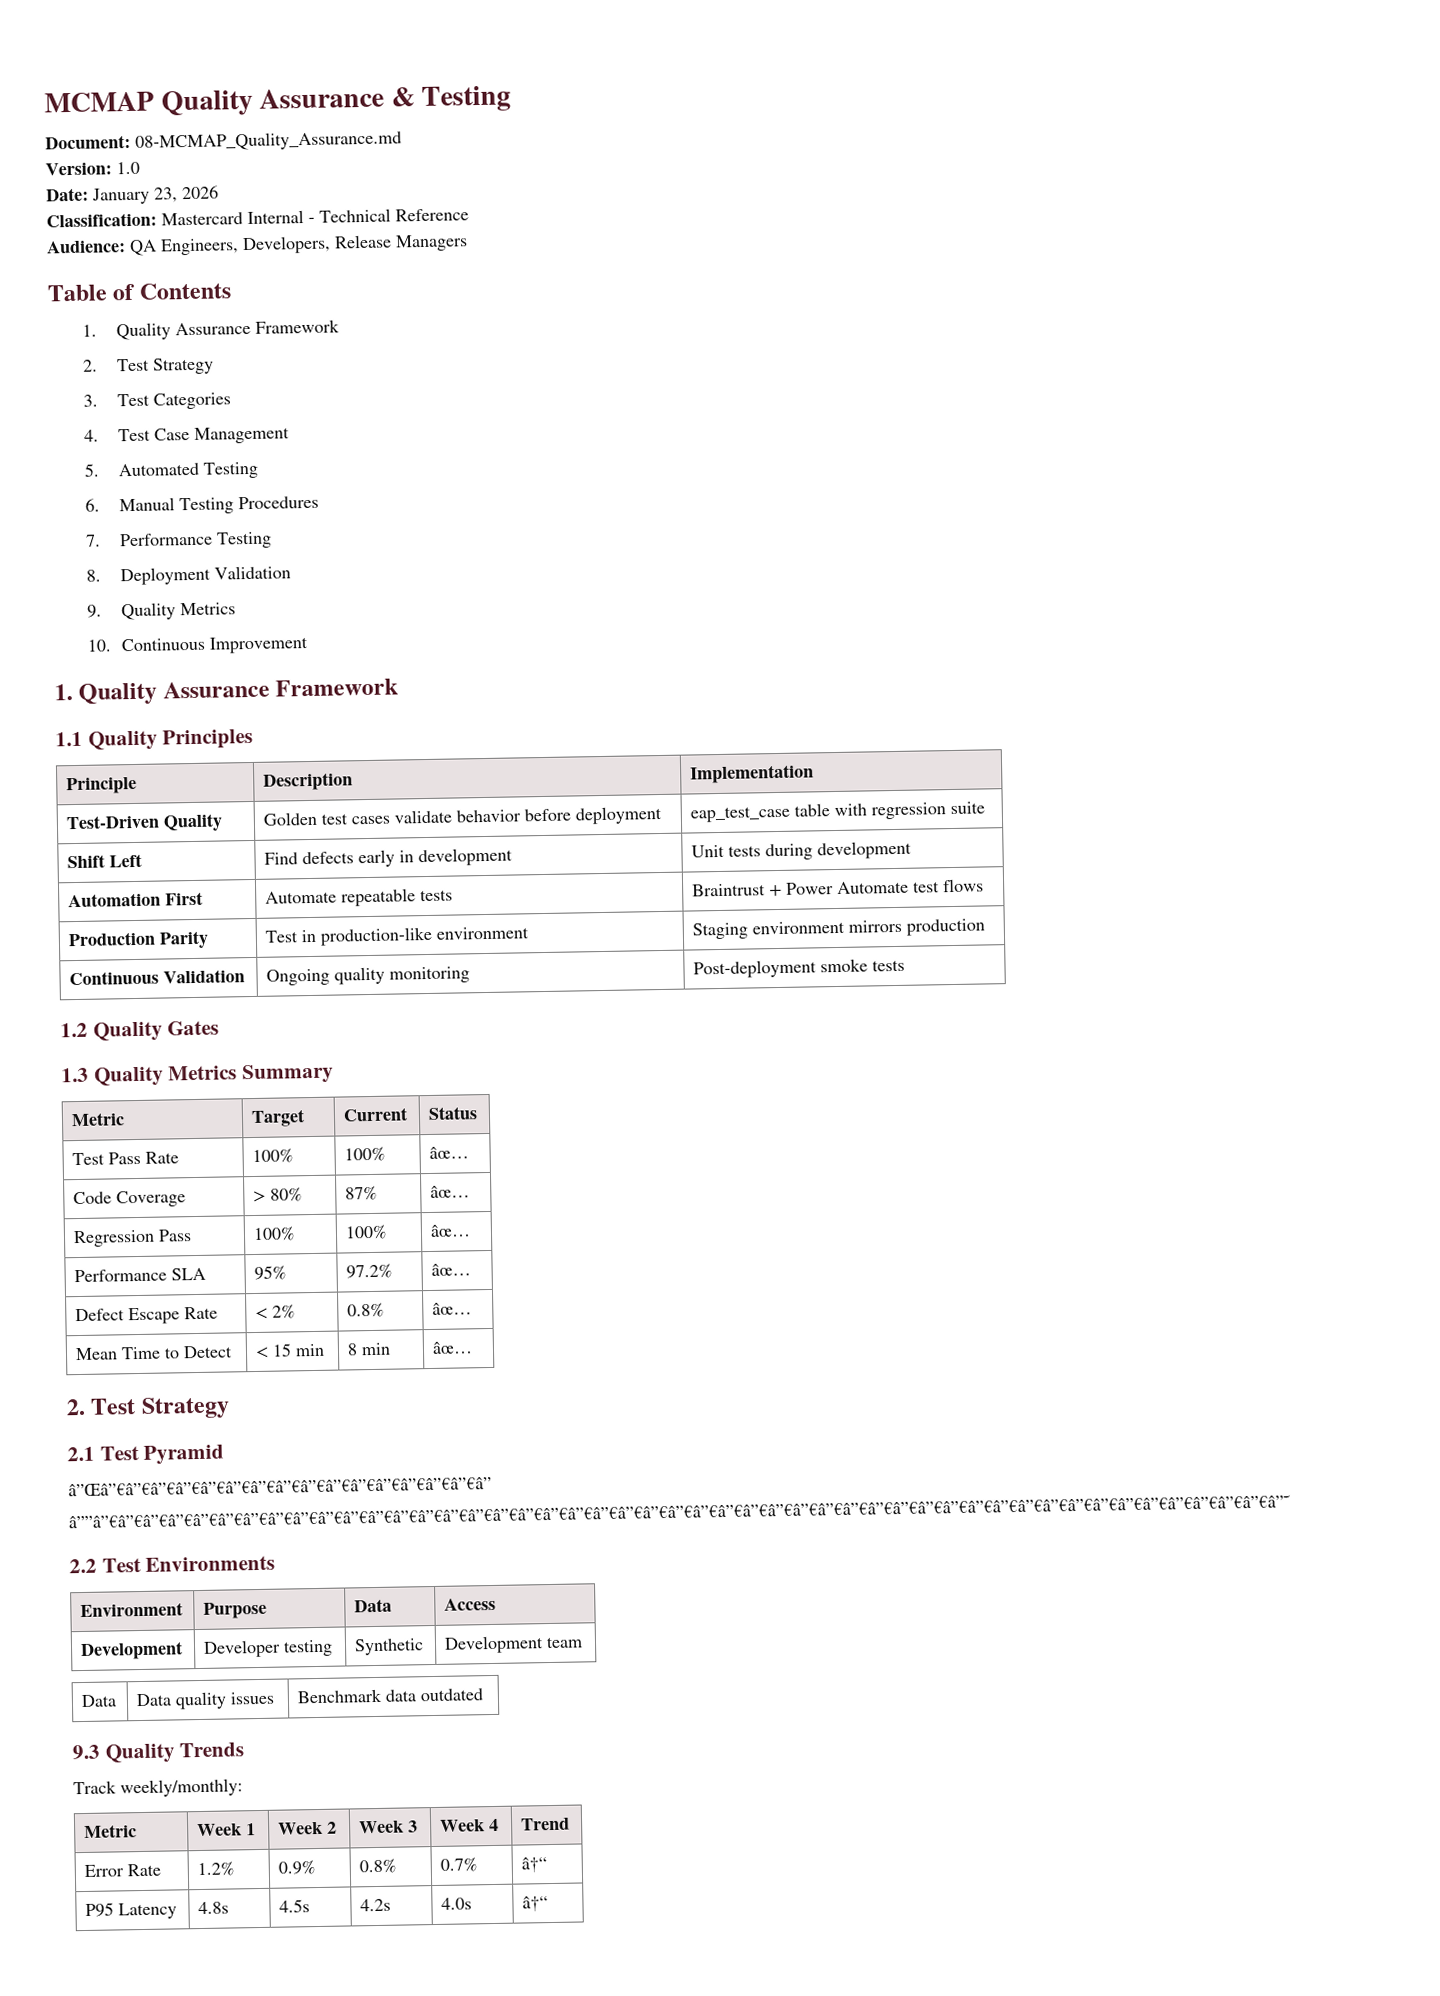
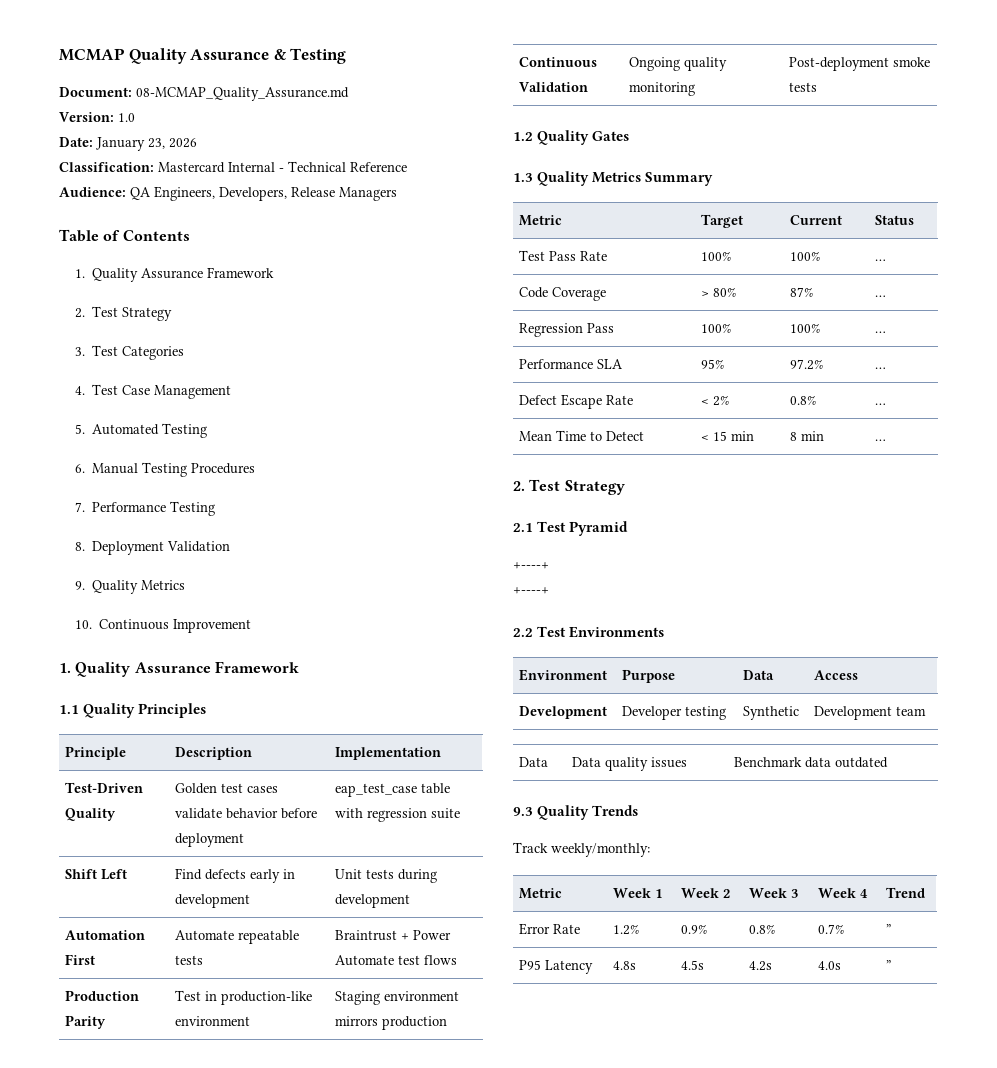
[429,1146,470,1159] âœ… -> [875,259,887,261] …
[430,1185,471,1198] âœ… -> [875,295,887,297] …
[430,1224,472,1237] âœ… -> [875,331,887,333] …
[431,1263,472,1276] âœ… -> [875,367,887,369] …
[432,1302,473,1315] âœ… -> [875,403,887,405] …
[432,1341,474,1354] âœ… -> [875,439,887,441] …
[68,1475,492,1498] [68,1495,1290,1529] â”Œâ”€â”€â”€â”€â”€â”€â”€â”€â”€â”€â”€â”€â”€â”€â”€â” // â””â”€â”€â”€â”€â”€â”€â”€â”€â”€â”€â”€â”€â”€â”€â”€â”€â”€â”€â”€â”€â”€â”€â”€â”€â”€â”€â”€â”€â”€â”€â”€â”€â”€â”€â”€â”€â”€â”€â”€â”€â”€â”€â”€â”€â”€â”€â”€â”˜ -> [513,562,549,569] [513,587,549,594] +----+ // +----+
[521,1857,548,1873] â†“ -> [886,924,892,934] ”
[522,1896,549,1912] â†“ -> [886,960,892,970] ”

